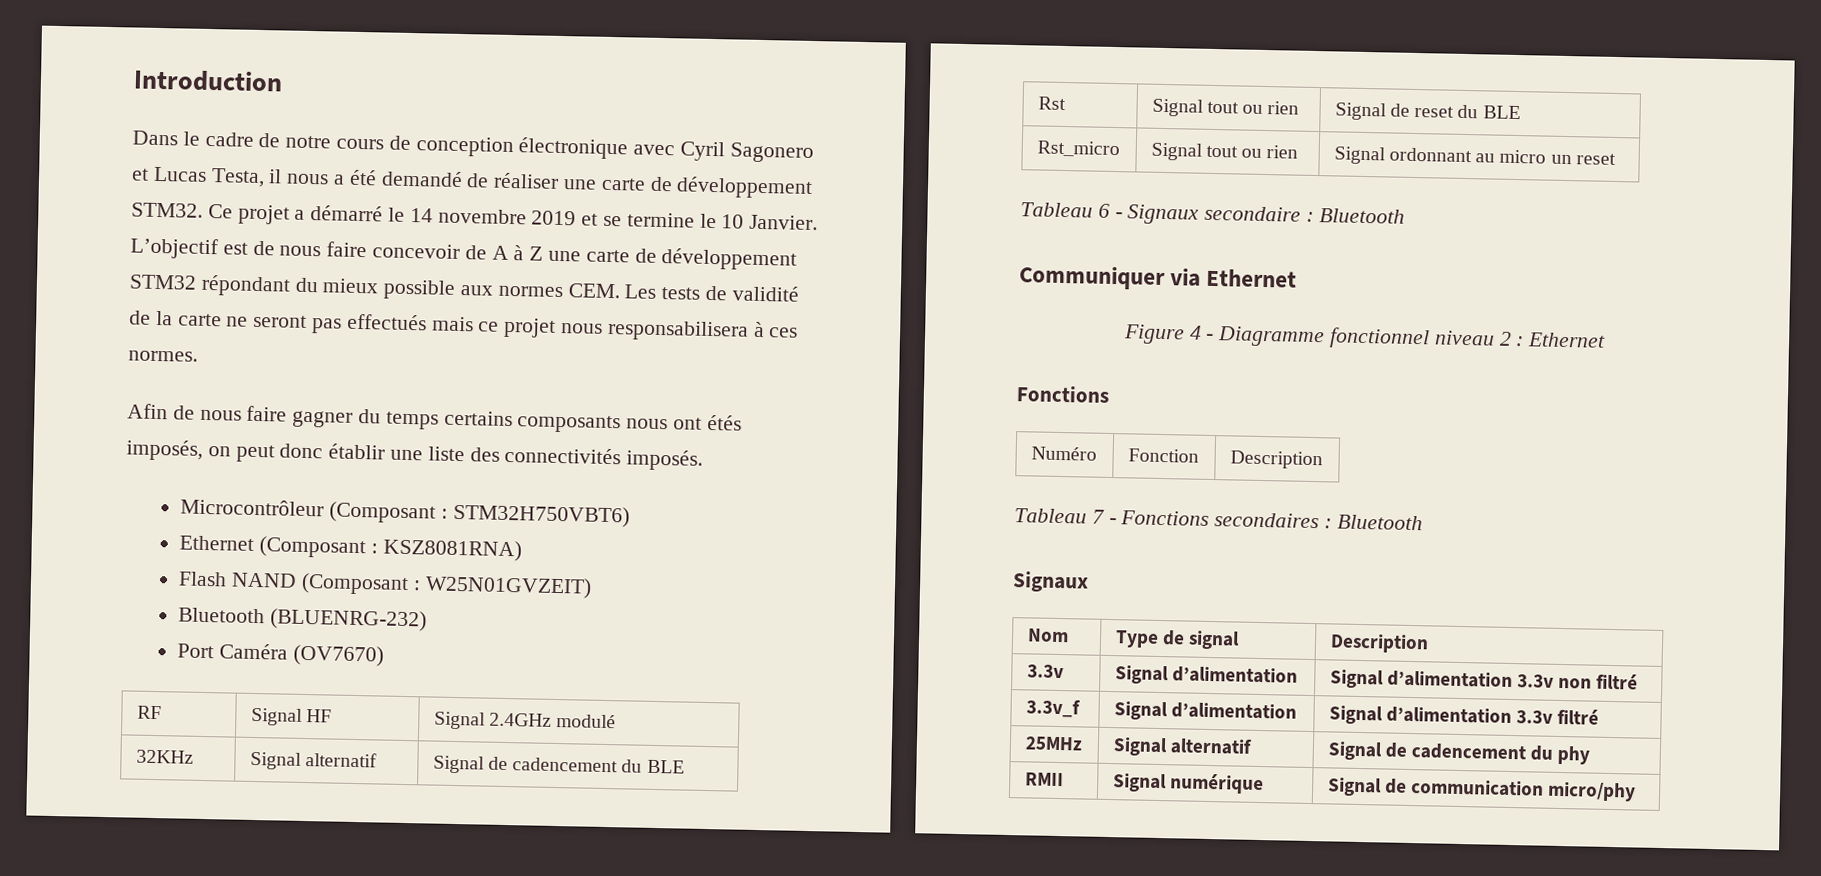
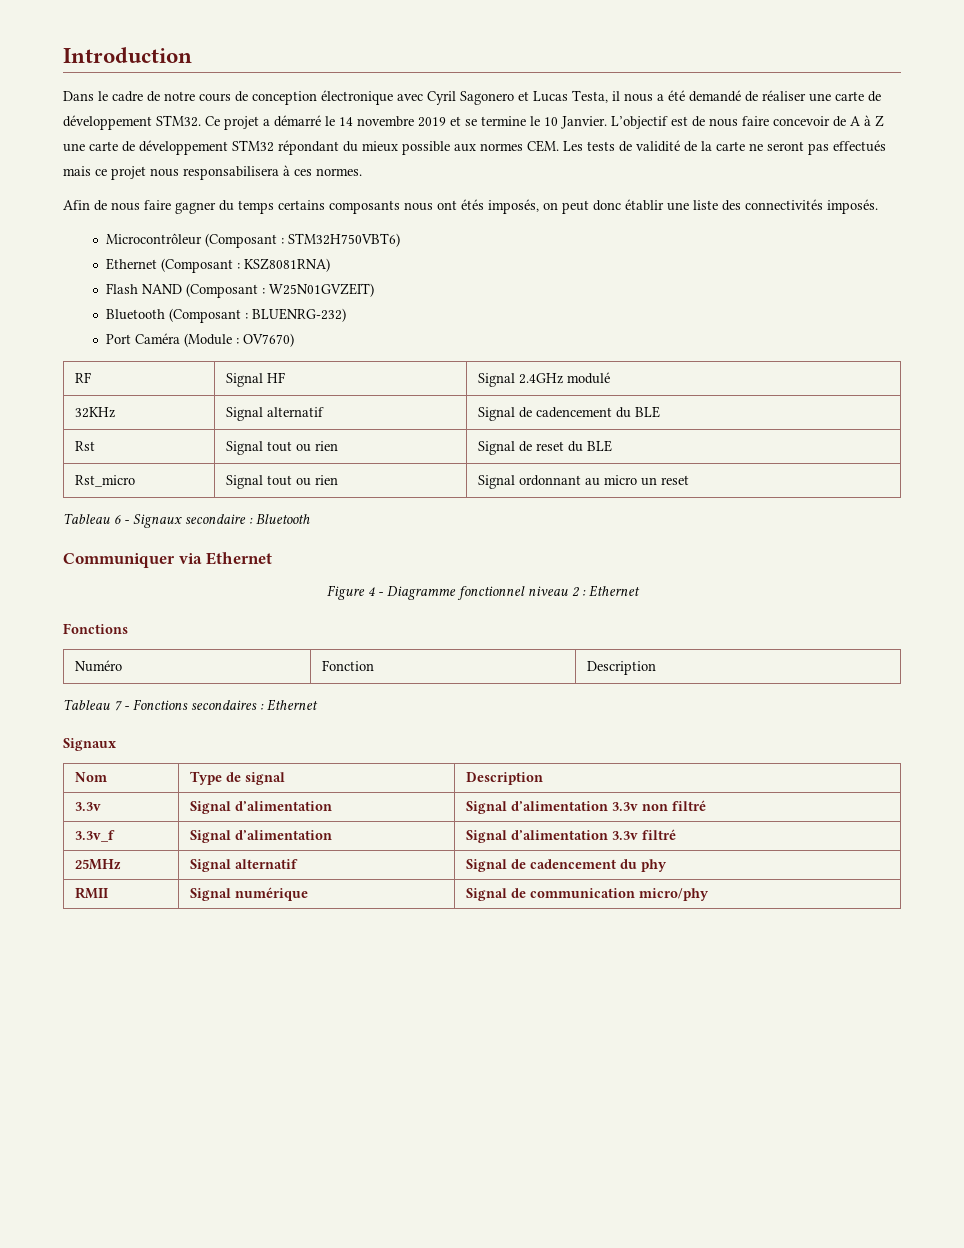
[270,608,428,632] (BLUENRG-232) -> [169,308,347,323] (Composant : BLUENRG-232)
[292,644,384,667] (OV7670) -> [184,333,295,347] (Module : OV7670)
[1336,514,1423,531] Bluetooth -> [267,699,318,711] Ethernet

